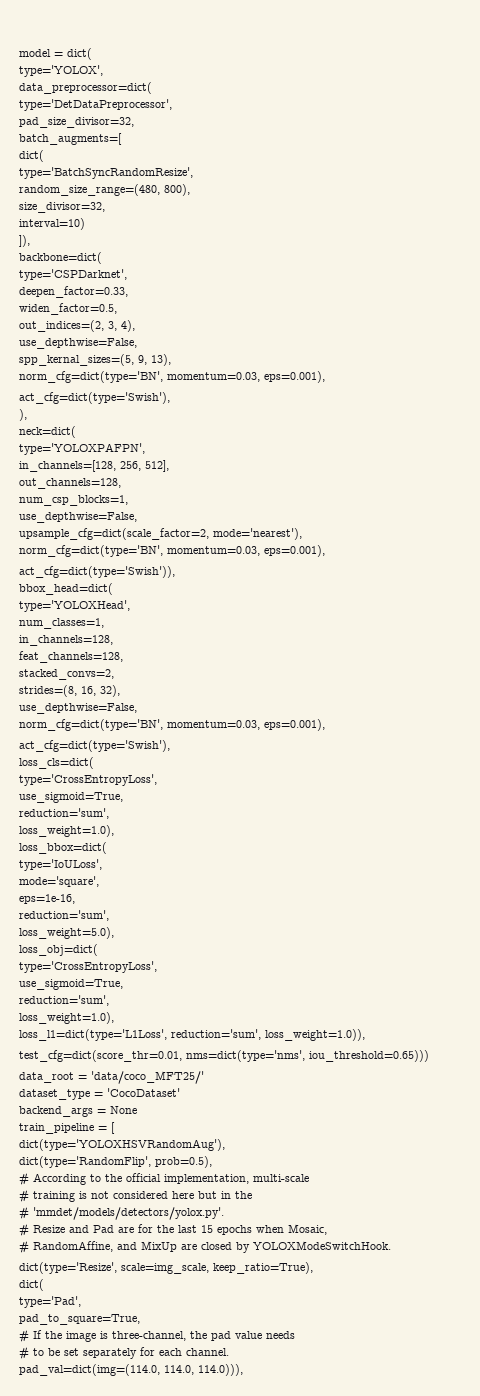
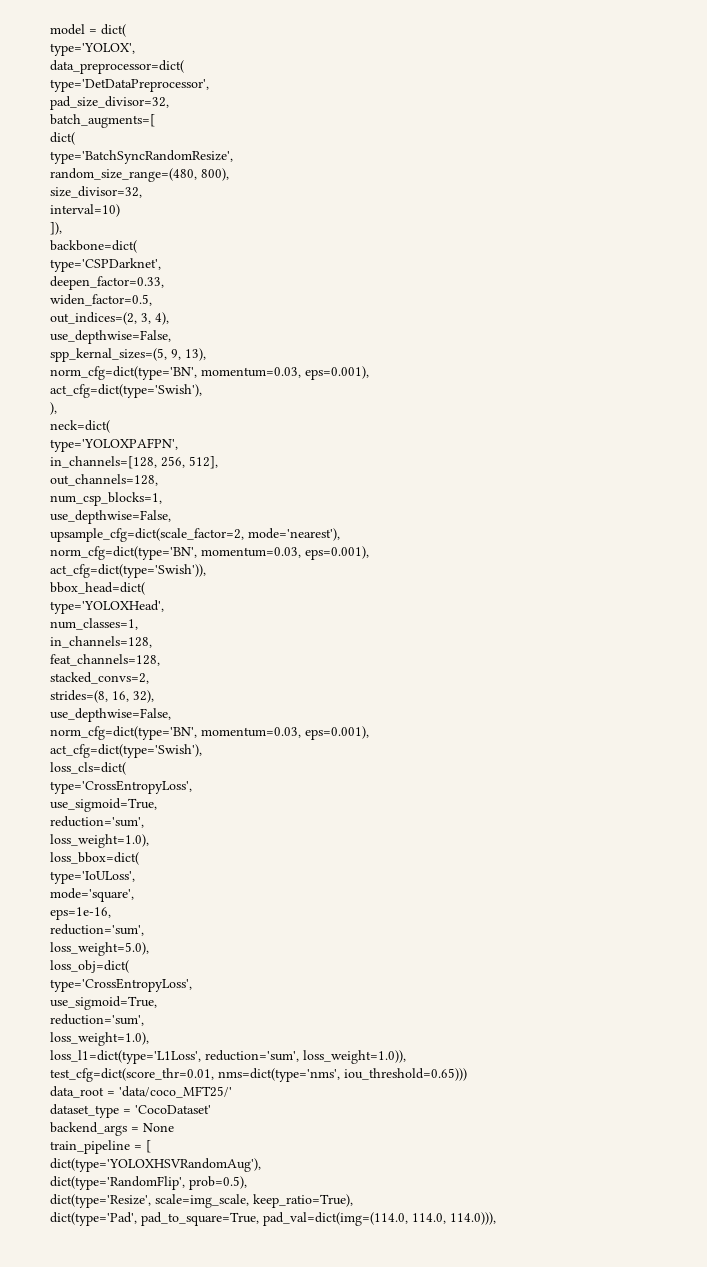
[19,1172,309,1186] [19,1189,252,1203] [19,1206,224,1220] [19,1223,327,1237] [19,1240,391,1254] // # According to the official implementation, multi-scale // # training is not considered here but in the // # 'mmdet/models/detectors/yolox.py'. // # Resize and Pad are for the last 15 epochs when Mosaic, // # RandomAffine, and MixUp are closed by YOLOXModeSwitchHook. -> (247, 1183) none
[19,1279,44,1291] [19,1296,81,1308] dict( // type='Pad', // -> [50,1212,137,1226] dict(type='Pad',
[19,1329,295,1343] [19,1346,229,1360] // # If the image is three-channel, the pad value needs // # to be set separately for each channel. // -> (259, 1219) none

